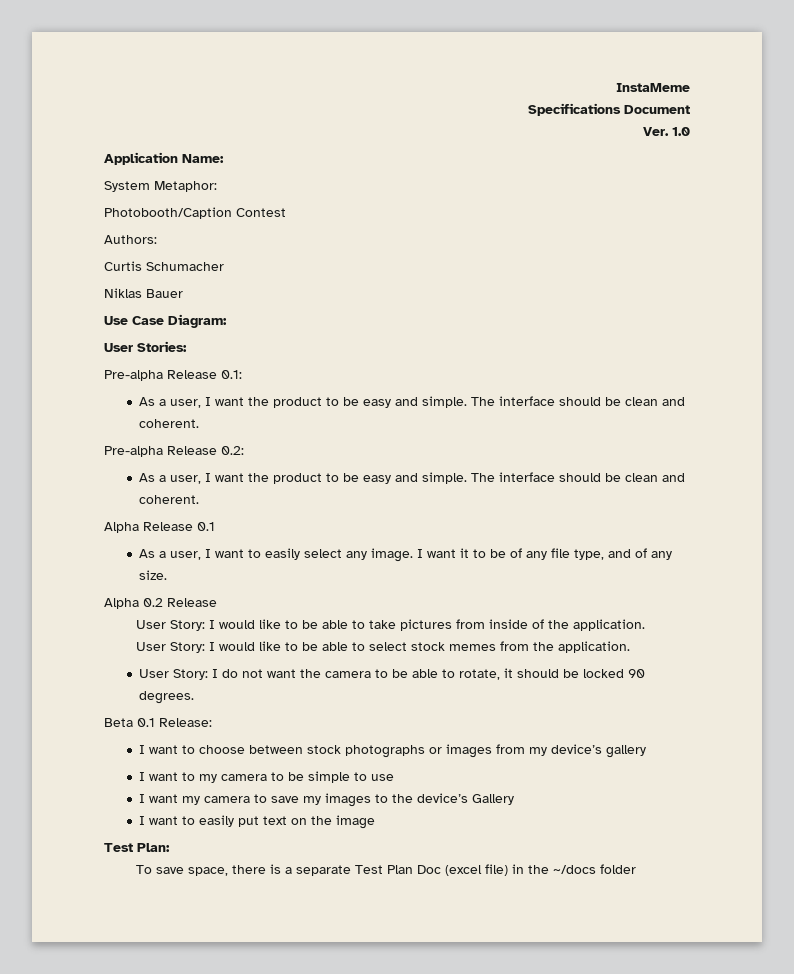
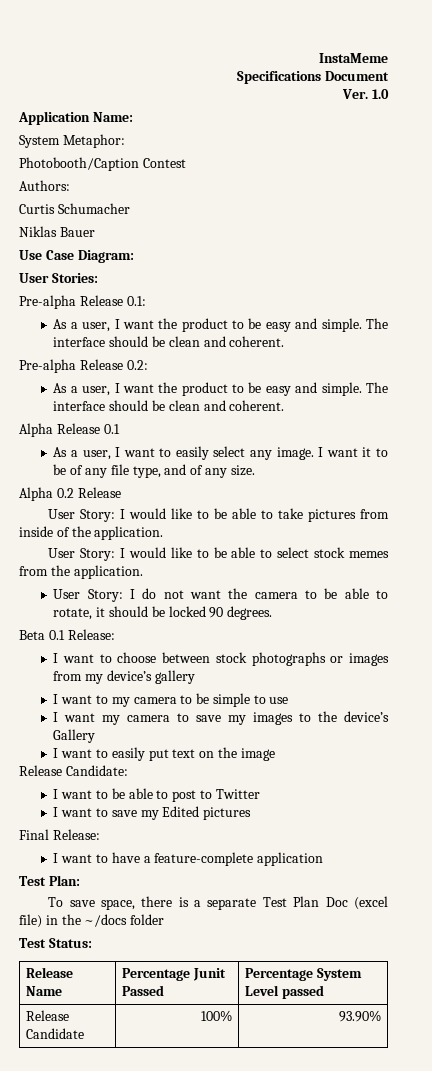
(376, 822) none -> [19,765,128,776] [53,788,260,802] [53,806,252,820] [19,829,100,840] [53,852,324,866] // Release Candidate: // I want to be able to post to Twitter // I want to save my Edited pictures // Final Release: // I want to have a feature-complete application
(637, 869) none -> [19,938,92,948] [26,967,74,978] [26,986,63,996] [122,968,226,981] [122,985,165,996] [245,968,362,981] [245,985,324,999] [26,1010,70,1021] [26,1028,85,1039] [200,1010,232,1022] [338,1010,381,1022] // Test Status: // Release Name | Percentage Junit Passed | Percentage System Level passed // Release Candidate | 100% | 93.90%

